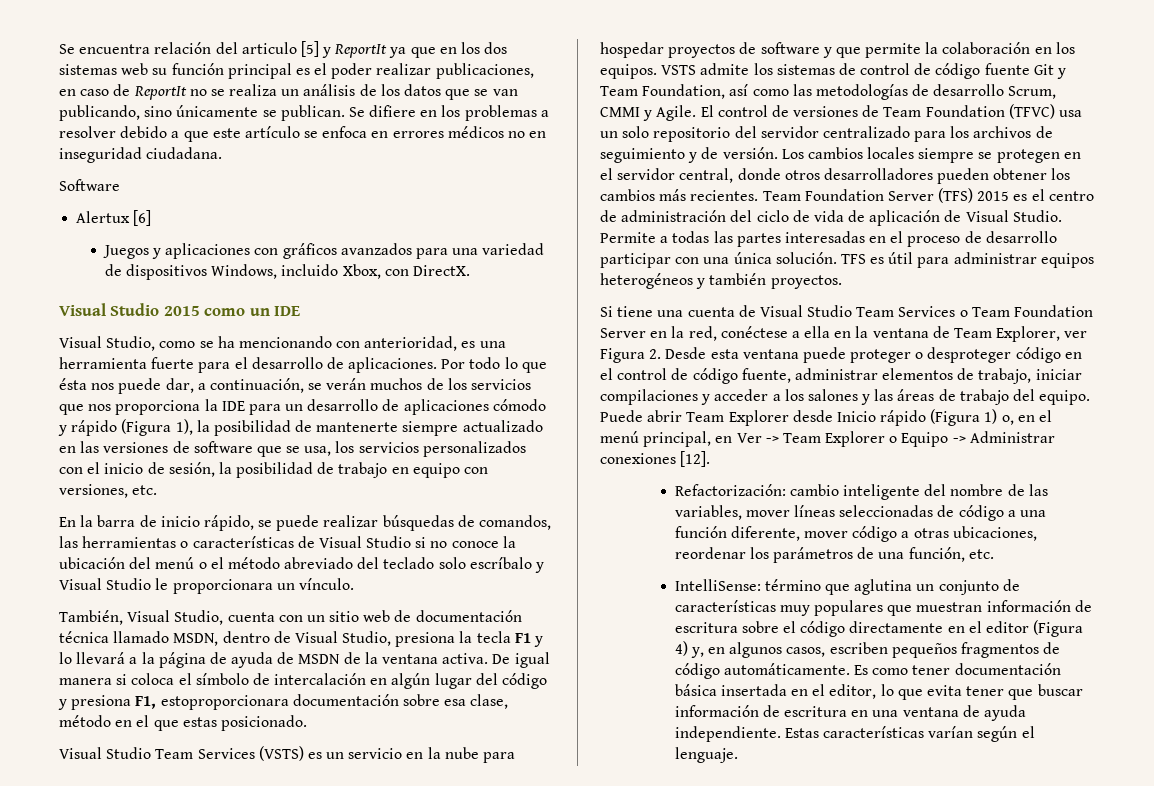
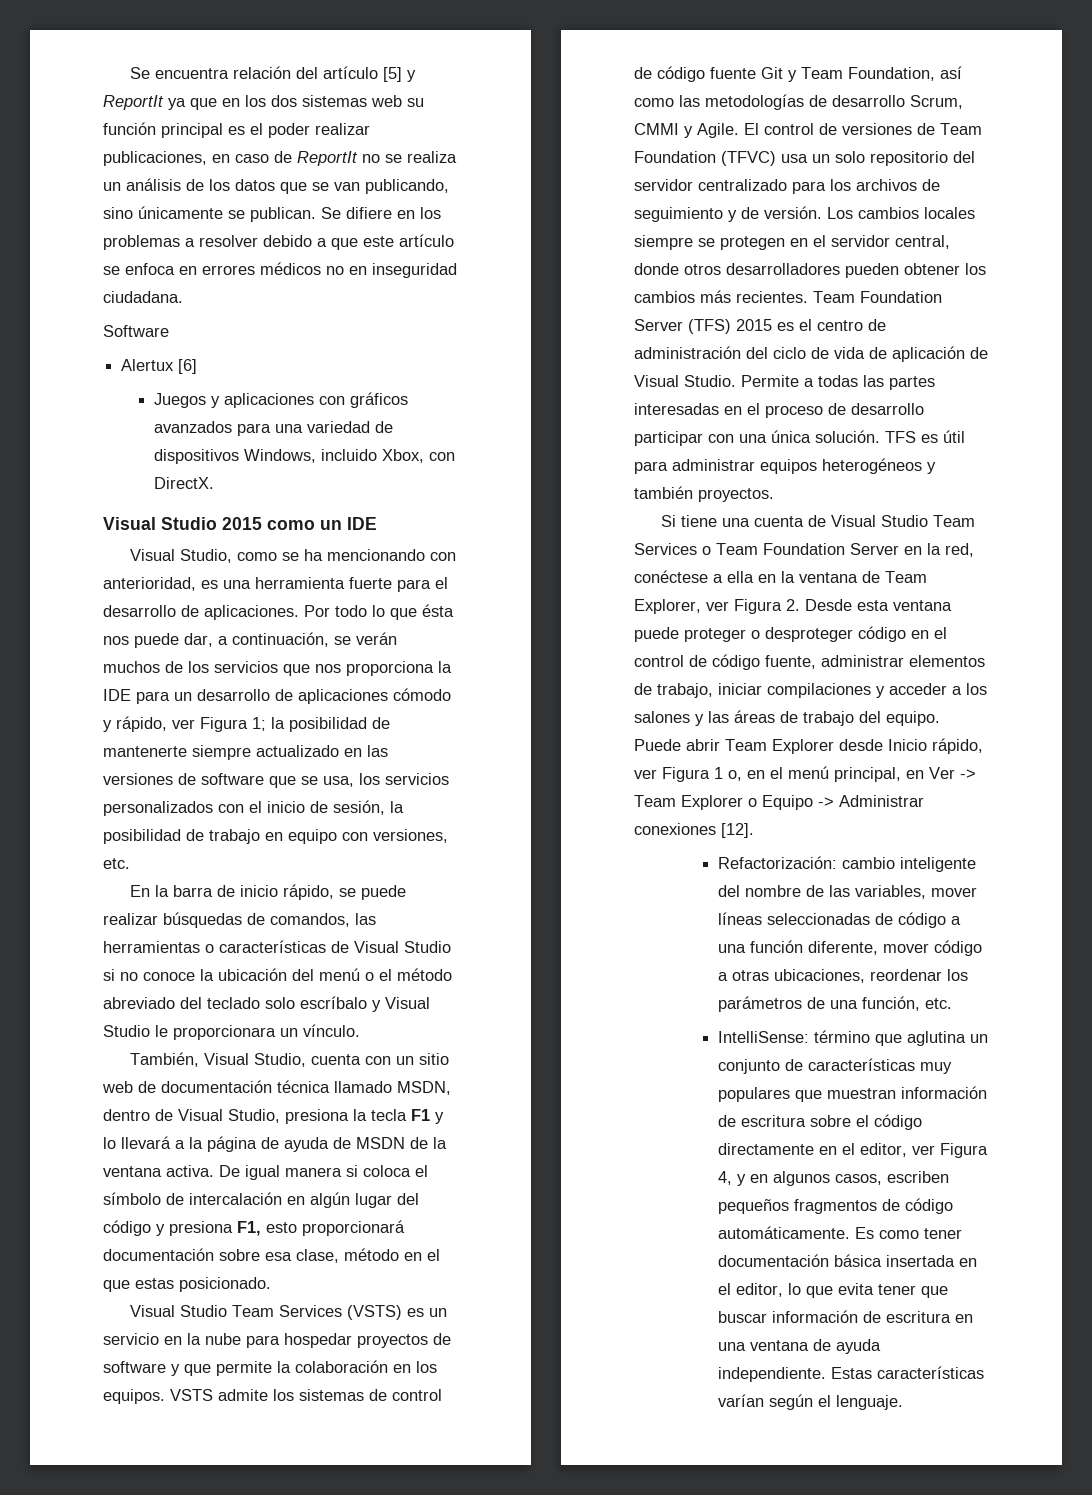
[241,42,297,54] articulo -> [323,66,379,79] artículo
[71,419,193,436] rápido (Figura 1), -> [116,716,266,732] rápido, ver Figura 1;
[160,695,289,710] estoproporcionara -> [266,1220,405,1236] esto proporcionará
[880,409,998,426] rápido (Figura 1) -> [932,738,983,754] [634,767,723,782] rápido, ver Figura 1
[985,620,1084,637] [674,641,704,658] editor (Figura 4) y, -> [859,1143,988,1158] [717,1171,746,1186] editor, ver Figura 4, y

